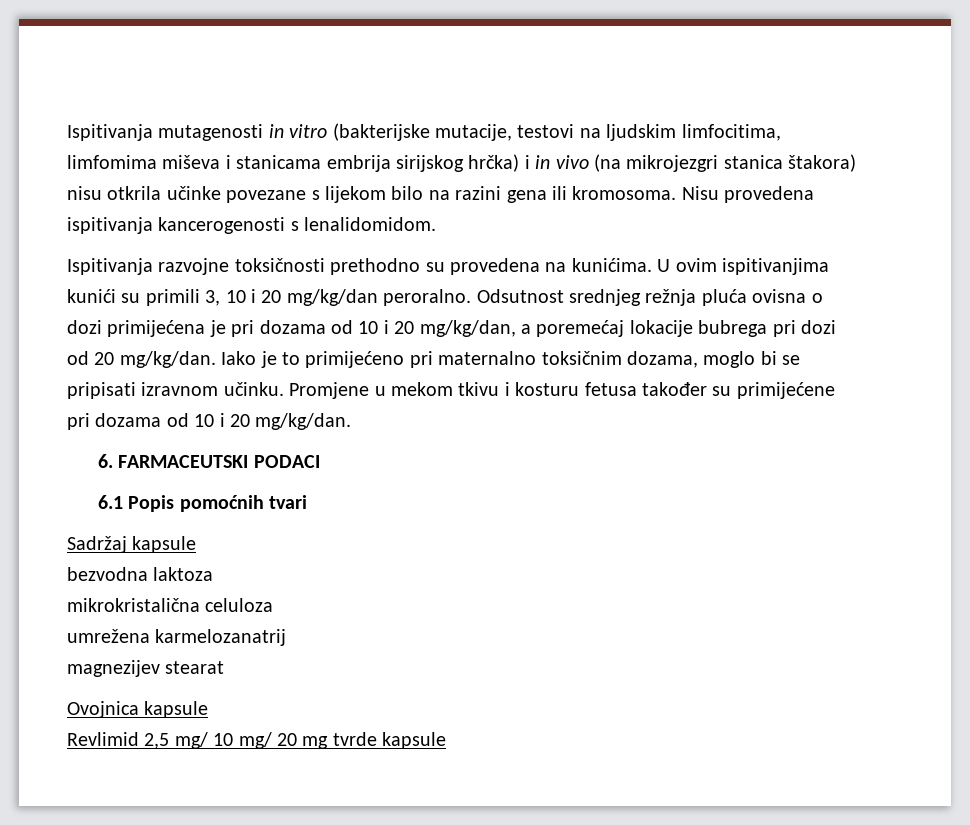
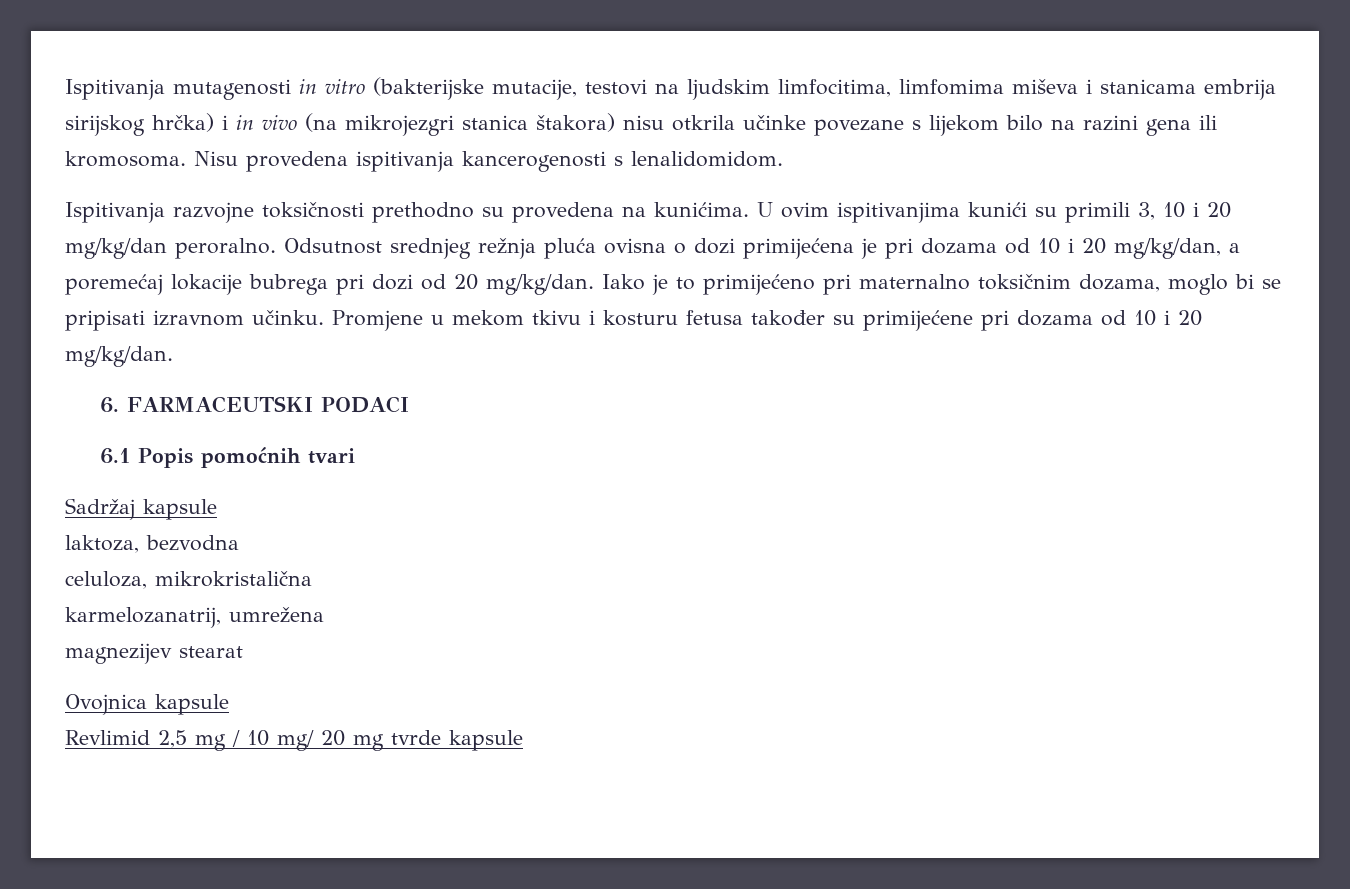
(197, 544) none -> [65,535,139,553] laktoza,
[153,567,214,581] laktoza // -> [65,571,147,589] // celuloza,
[205,598,274,612] celuloza // -> [65,607,221,628] // karmelozanatrij,
[155,629,287,646] karmelozanatrij -> (324, 614) none
[174,732,208,749] mg/ -> [195,730,240,751] mg /

